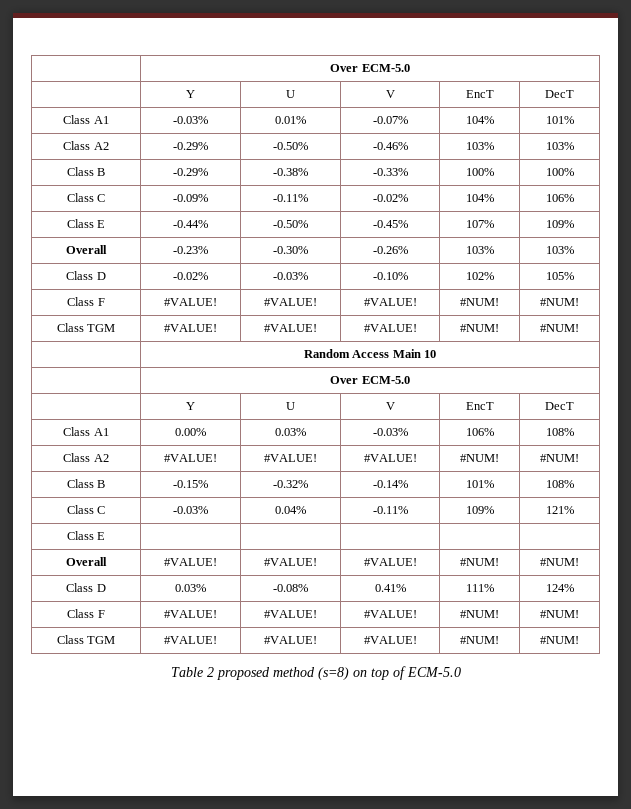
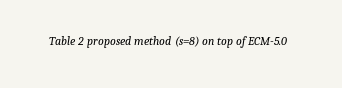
[330,64,410,72] [186,90,195,98] [286,90,295,98] [385,90,395,98] [465,90,494,98] [545,90,574,98] [63,115,109,124] [173,116,208,124] [275,116,306,124] [372,116,408,124] [465,116,494,124] [545,116,574,124] [63,141,109,150] [173,142,208,150] [273,142,308,150] [372,142,408,150] [465,142,494,150] [545,142,574,150] [66,167,106,176] [173,168,208,176] [273,168,308,176] [372,168,408,176] [465,168,494,176] [545,168,574,176] [66,193,106,202] [173,194,208,202] [273,194,308,202] [372,194,408,202] [465,194,494,202] [545,194,574,202] [66,219,106,228] [173,220,208,228] [273,220,308,228] [372,220,408,228] [465,220,494,228] [545,220,574,228] [66,245,107,254] [173,246,208,254] [273,246,308,254] [372,246,408,254] [465,246,494,254] [545,246,574,254] [66,271,106,280] [173,272,208,280] [273,272,308,280] [372,272,408,280] [465,272,494,280] [545,272,574,280] [67,297,105,306] [164,298,217,306] [264,298,317,306] [363,298,417,306] [460,298,499,306] [540,298,579,306] [56,323,116,332] [164,324,217,332] [264,324,317,332] [363,324,417,332] [460,324,499,332] [540,324,579,332] [303,349,437,358] [330,376,410,384] [186,402,195,410] [286,402,295,410] [385,402,395,410] [465,402,494,410] [545,402,574,410] [63,427,109,436] [175,428,206,436] [275,428,306,436] [372,428,408,436] [465,428,494,436] [545,428,574,436] [63,453,109,462] [164,454,217,462] [264,454,317,462] [363,454,417,462] [460,454,499,462] [540,454,579,462] [66,479,106,488] [173,480,208,488] [273,480,308,488] [372,480,408,488] [465,480,494,488] [545,480,574,488] [66,505,106,514] [173,506,208,514] [275,506,306,514] [372,506,408,514] [465,506,494,514] [545,506,574,514] [66,531,106,540] [66,557,107,566] [164,558,217,566] [264,558,317,566] [363,558,417,566] [460,558,499,566] [540,558,579,566] [66,583,106,592] [175,584,206,592] [273,584,308,592] [374,584,406,592] [465,584,494,592] [545,584,574,592] [67,609,105,618] [164,610,217,618] [264,610,317,618] [363,610,417,618] [460,610,499,618] [540,610,579,618] [56,635,116,644] [164,636,217,644] [264,636,317,644] [363,636,417,644] [460,636,499,644] [540,636,579,644] | Over ECM-5.0 // | Y | U | V | EncT | DecT // Class A1 | -0.03% | 0.01% | -0.07% | 104% | 101% // Class A2 | -0.29% | -0.50% | -0.46% | 103% | 103% // Class B | -0.29% | -0.38% | -0.33% | 100% | 100% // Class C | -0.09% | -0.11% | -0.02% | 104% | 106% // Class E | -0.44% | -0.50% | -0.45% | 107% | 109% // Overall | -0.23% | -0.30% | -0.26% | 103% | 103% // Class D | -0.02% | -0.03% | -0.10% | 102% | 105% // Class F | #VALUE! | #VALUE! | #VALUE! | #NUM! | #NUM! // Class TGM | #VALUE! | #VALUE! | #VALUE! | #NUM! | #NUM! // | Random Access Main 10 // | Over ECM-5.0 // | Y | U | V | EncT | DecT // Class A1 | 0.00% | 0.03% | -0.03% | 106% | 108% // Class A2 | #VALUE! | #VALUE! | #VALUE! | #NUM! | #NUM! // Class B | -0.15% | -0.32% | -0.14% | 101% | 108% // Class C | -0.03% | 0.04% | -0.11% | 109% | 121% // Class E | | | | | // Overall | #VALUE! | #VALUE! | #VALUE! | #NUM! | #NUM! // Class D | 0.03% | -0.08% | 0.41% | 111% | 124% // Class F | #VALUE! | #VALUE! | #VALUE! | #NUM! | #NUM! // Class TGM | #VALUE! | #VALUE! | #VALUE! | #NUM! | #NUM! // -> (48, 40) none

